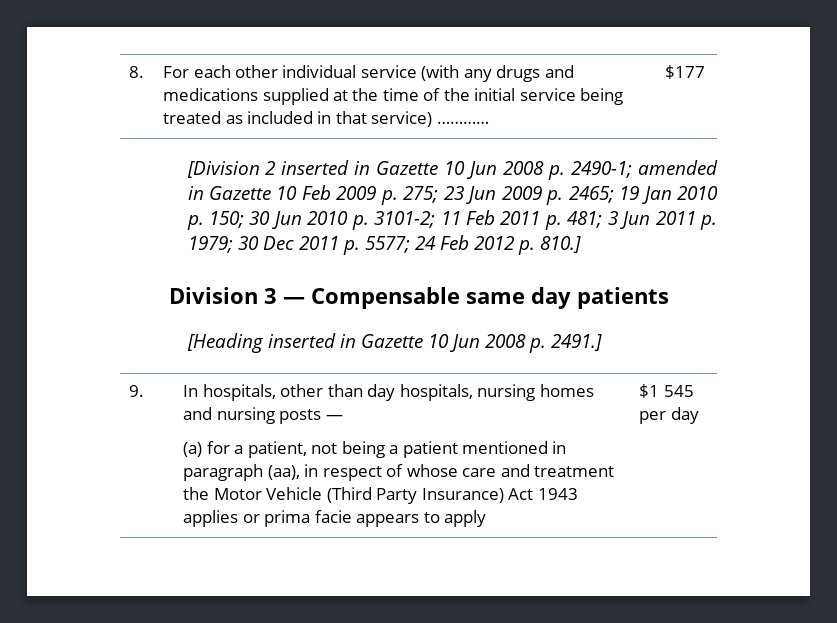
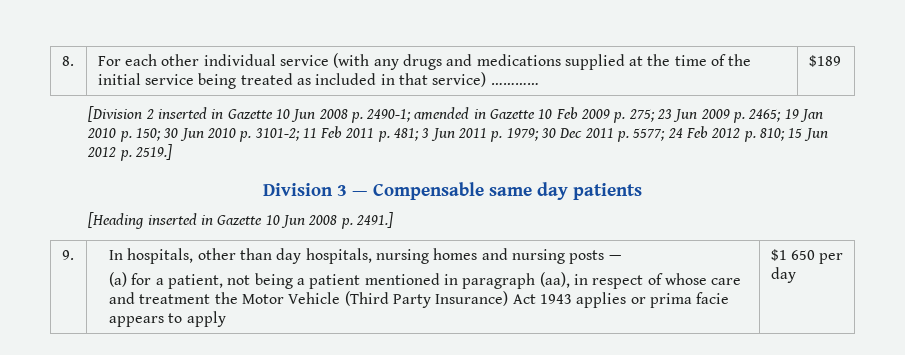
[665,65,706,79] $177 -> [808,55,841,67] $189
[539,236,581,253] 810.] -> [759,128,828,141] [87,144,172,161] 810; 15 Jun 2012 p. 2519.]
[663,385,694,397] 545 -> [790,250,815,260] 650

